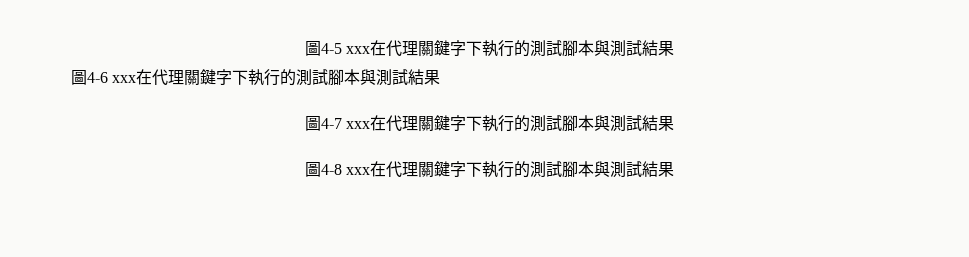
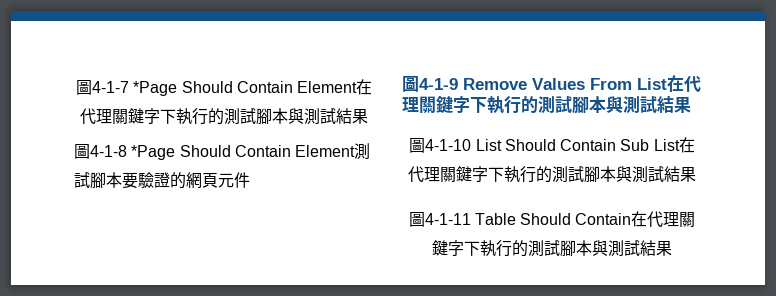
[304,41,371,56] 圖4-5 xxx -> [75,80,358,96] 圖4-1-7 *Page Should Contain Element
[87,72,137,83] 4-6 xxx -> [90,143,371,160] [74,172,250,189] [402,76,667,92] 4-1-8 *Page Should Contain Element測試腳本要驗證的網頁元件 // 圖4-1-9 Remove Values From List
[320,118,371,129] 4-7 xxx -> [425,139,680,151] 4-1-10 List Should Contain Sub List
[320,164,371,175] 4-8 xxx -> [424,213,632,225] 4-1-11 Table Should Contain

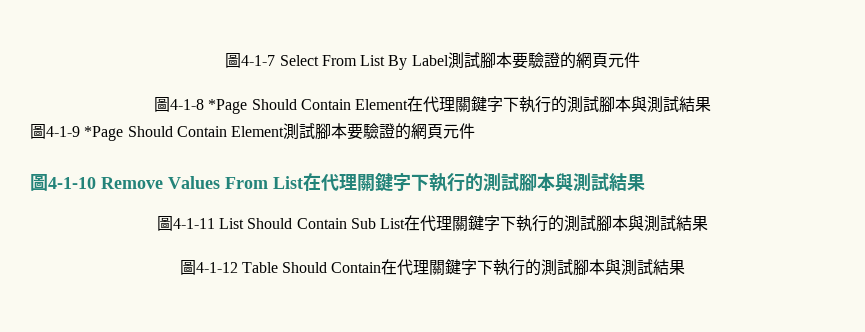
(129, 87) none -> [279,52,640,70] [153,97,204,112] Select From List By Label測試腳本要驗證的網頁元件 // 圖4-1-8
[90,145,127,157] 4-1-8 -> [46,126,80,137] 4-1-9
[419,78,458,90] 4-1-9 -> [48,177,96,189] 4-1-10
[425,139,472,151] 4-1-10 -> [172,218,215,229] 4-1-11
[424,213,471,225] 4-1-11 -> [195,262,238,273] 4-1-12

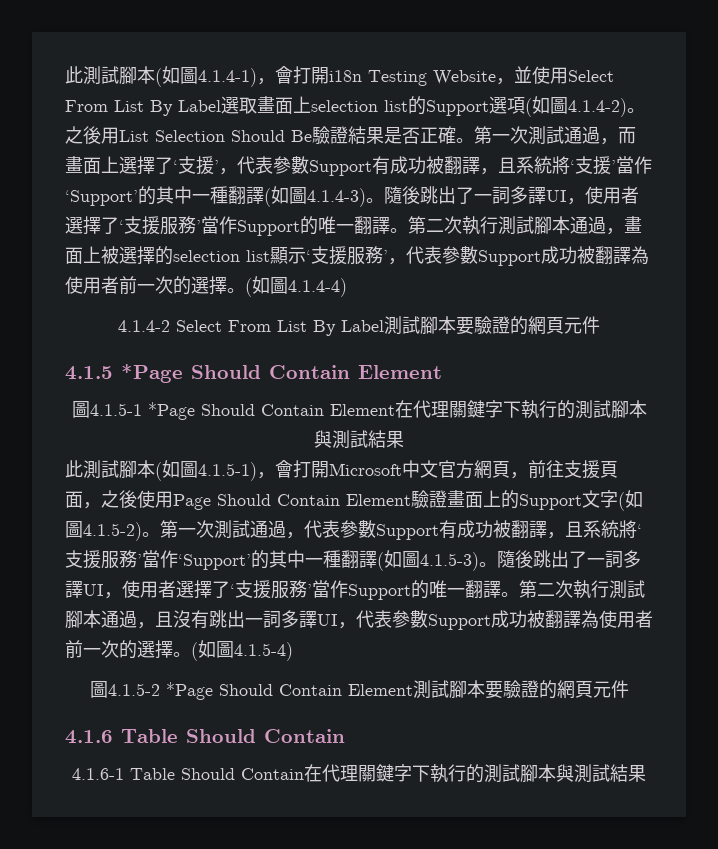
[225,53,276,68] 圖4-1-7 -> [65,66,614,87] [65,96,645,117] [65,126,636,145] [65,156,652,176] [65,186,639,207] [65,216,642,236] [65,246,649,266] [65,276,347,297] [118,320,170,332] 此測試腳本(如圖4.1.4-1)，會打開i18n Testing Website，並使用Select From List By Label選取畫面上selection list的Support選項(如圖4.1.4-2)。之後用List Selection Should Be驗證結果是否正確。第一次測試通過，而畫面上選擇了‘支援’，代表參數Support有成功被翻譯，且系統將‘支援’當作‘Support’的其中一種翻譯(如圖4.1.4-3)。隨後跳出了一詞多譯UI，使用者選擇了‘支援服務’當作Support的唯一翻譯。第二次執行測試腳本通過，畫面上被選擇的selection list顯示‘支援服務’，代表參數Support成功被翻譯為使用者前一次的選擇。(如圖4.1.4-4) // 4.1.4-2
[153,97,204,112] // 圖4-1-8 -> [65,364,442,383] [71,401,142,418] // 4.1.5 *Page Should Contain Element // 圖4.1.5-1
[30,124,80,139] 圖4-1-9 -> [65,460,618,481] [65,490,643,511] [65,520,642,541] [65,550,641,571] [65,580,645,600] [65,610,653,630] [65,640,293,661] [89,681,160,698] 此測試腳本(如圖4.1.5-1)，會打開Microsoft中文官方網頁，前往支援頁面，之後使用Page Should Contain Element驗證畫面上的Support文字(如圖4.1.5-2)。第一次測試通過，代表參數Support有成功被翻譯，且系統將‘支援服務’當作‘Support’的其中一種翻譯(如圖4.1.5-3)。隨後跳出了一詞多譯UI，使用者選擇了‘支援服務’當作Support的唯一翻譯。第二次執行測試腳本通過，且沒有跳出一詞多譯UI，代表參數Support成功被翻譯為使用者前一次的選擇。(如圖4.1.5-4) // 圖4.1.5-2
[30,172,645,192] [156,215,709,232] [179,260,238,275] 圖4-1-10 Remove Values From List在代理關鍵字下執行的測試腳本與測試結果 // 圖4-1-11 List Should Contain Sub List在代理關鍵字下執行的測試腳本與測試結果 // 圖4-1-12 -> [65,729,345,744] [72,768,124,780] 4.1.6 Table Should Contain // 4.1.6-1

